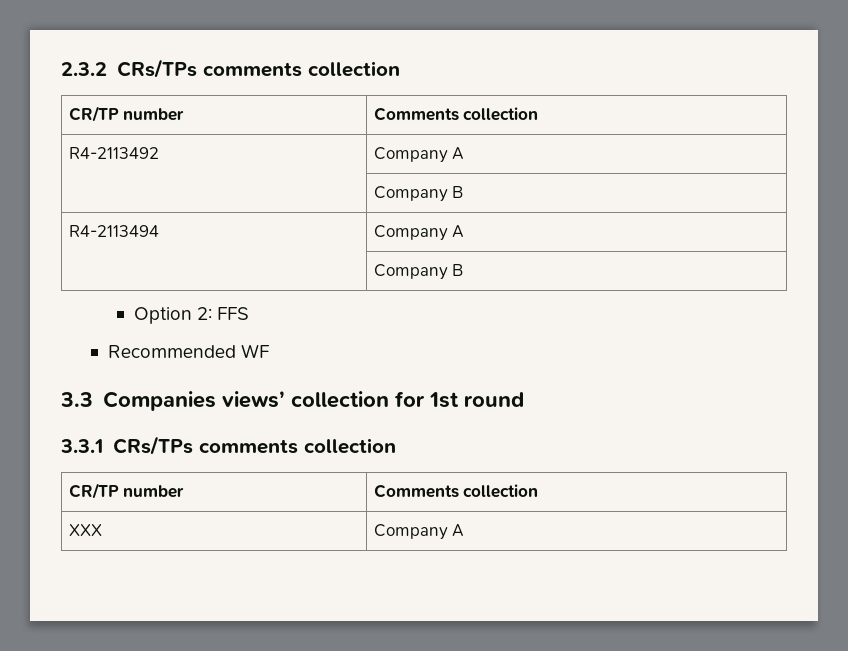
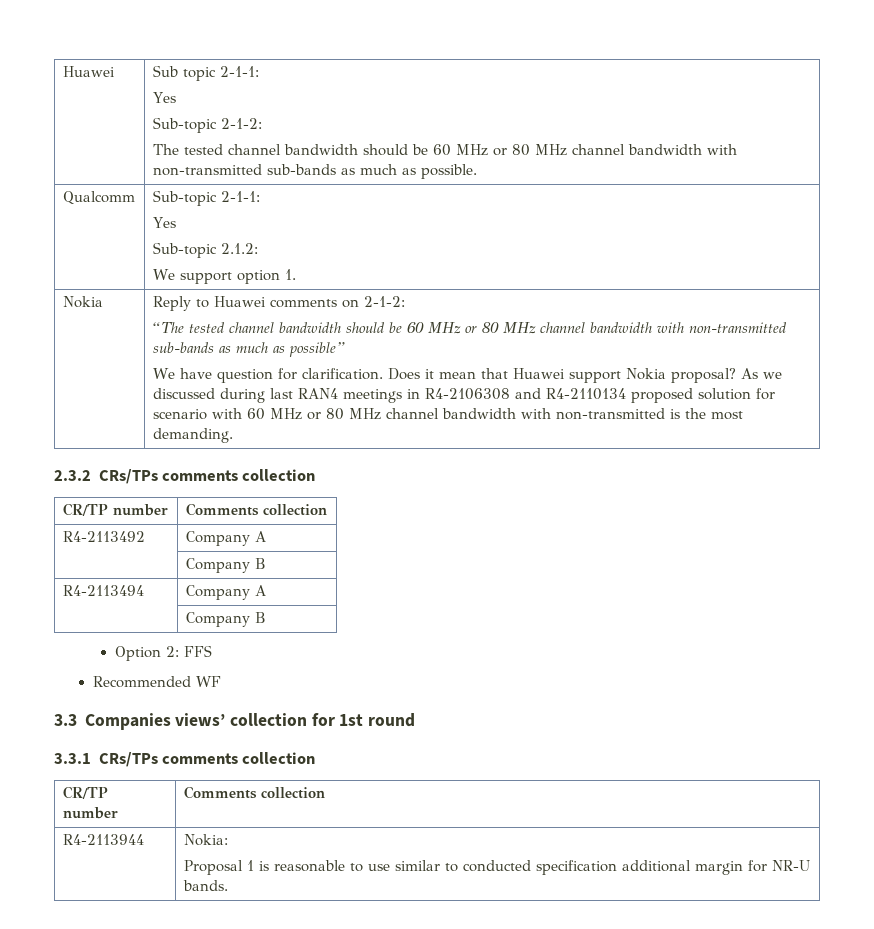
(61, 69) none -> [62,66,115,77] [152,65,259,81] [152,92,176,103] [152,117,262,133] [152,144,737,156] [152,164,477,179] [62,191,135,205] [152,190,260,206] [152,217,176,228] [152,242,258,258] [152,269,296,284] [62,296,103,308] [152,296,405,311] [152,322,787,334] [152,342,345,357] [152,368,782,383] [152,388,775,403] [152,408,743,420] [152,428,233,443] Huawei | Sub topic 2-1-1: // Yes // Sub-topic 2-1-2: // The tested channel bandwidth should be 60 MHz or 80 MHz channel bandwidth with non-transmitted sub-bands as much as possible. // Qualcomm | Sub-topic 2-1-1: // Yes // Sub-topic 2.1.2: // We support option 1. // Nokia | Reply to Huawei comments on 2-1-2: // “The tested channel bandwidth should be 60 MHz or 80 MHz channel bandwidth with non-transmitted sub-bands as much as possible” // We have question for clarification. Does it mean that Huawei support Nokia proposal? As we discussed during last RAN4 meetings in R4-2106308 and R4-2110134 proposed solution for scenario with 60 MHz or 80 MHz channel bandwidth with non-transmitted is the most demanding. //
[68,524,102,536] [373,524,465,540] XXX | Company A -> [62,834,144,845] [183,834,228,846] [183,860,810,875] [182,880,228,891] R4-2113944 | Nokia: // Proposal 1 is reasonable to use similar to conducted specification additional margin for NR-U bands.

